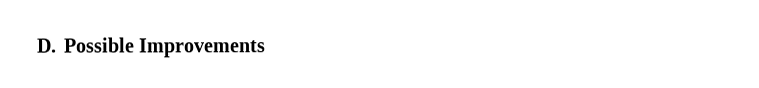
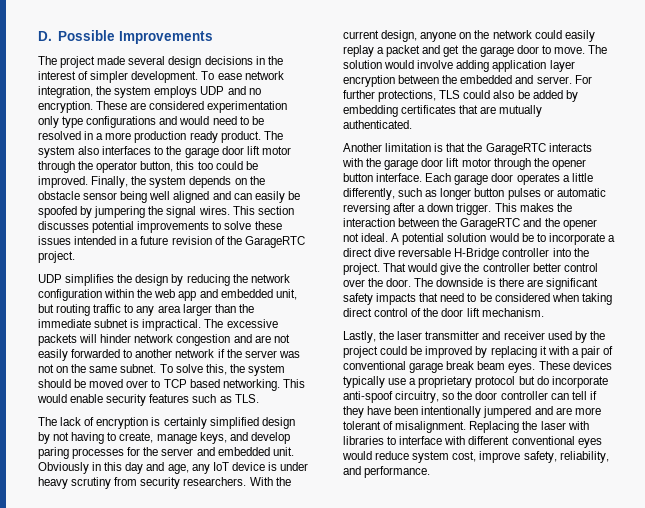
(267, 48) none -> [38,56,283,68] [38,71,284,83] [38,86,261,98] [38,101,288,113] [38,116,264,128] [38,131,283,143] [38,146,291,158] [38,161,258,173] [38,176,265,188] [38,191,300,203] [38,206,294,218] [38,221,282,233] [38,236,305,248] [38,251,75,263] [38,274,290,286] [38,289,297,301] [38,304,254,316] [38,319,278,331] [38,334,290,346] [38,349,300,361] [38,364,285,376] [38,379,305,391] [37,394,259,406] [38,417,295,429] [38,432,290,444] [38,447,294,459] [38,462,309,474] [38,477,291,489] [343,30,595,42] [343,45,608,57] [343,60,575,72] [343,75,592,87] [343,90,578,102] [343,105,543,117] [343,120,412,129] [343,143,592,155] [342,158,586,170] [343,173,593,185] [343,188,606,200] [343,203,572,215] [343,218,597,230] [343,233,615,245] [343,248,589,260] [343,263,598,275] [343,278,598,290] [343,293,612,305] [343,308,544,317] [343,331,605,343] [343,346,614,358] [343,361,612,373] [343,376,608,388] [343,391,597,403] [343,406,601,418] [343,421,589,433] [343,436,602,448] [342,451,609,463] [343,466,431,478] // The project made several design decisions in the interest of simpler development. To ease network integration, the system employs UDP and no encryption. These are considered experimentation only type configurations and would need to be resolved in a more production ready product. The system also interfaces to the garage door lift motor through the operator button, this too could be improved. Finally, the system depends on the obstacle sensor being well aligned and can easily be spoofed by jumpering the signal wires. This section discusses potential improvements to solve these issues intended in a future revision of the GarageRTC project. // UDP simplifies the design by reducing the network configuration within the web app and embedded unit, but routing traffic to any area larger than the immediate subnet is impractical. The excessive packets will hinder network congestion and are not easily forwarded to another network if the server was not on the same subnet. To solve this, the system should be moved over to TCP based networking. This would enable security features such as TLS. // The lack of encryption is certainly simplified design by not having to create, manage keys, and develop paring processes for the server and embedded unit. Obviously in this day and age, any IoT device is under heavy scrutiny from security researchers. With the current design, anyone on the network could easily replay a packet and get the garage door to move. The solution would involve adding application layer encryption between the embedded and server. For further protections, TLS could also be added by embedding certificates that are mutually authenticated. // Another limitation is that the GarageRTC interacts with the garage door lift motor through the opener button interface. Each garage door operates a little differently, such as longer button pulses or automatic reversing after a down trigger. This makes the interaction between the GarageRTC and the opener not ideal. A potential solution would be to incorporate a direct dive reversable H-Bridge controller into the project. That would give the controller better control over the door. The downside is there are significant safety impacts that need to be considered when taking direct control of the door lift mechanism. // Lastly, the laser transmitter and receiver used by the project could be improved by replacing it with a pair of conventional garage break beam eyes. These devices typically use a proprietary protocol but do incorporate anti-spoof circuitry, so the door controller can tell if they have been intentionally jumpered and are more tolerant of misalignment. Replacing the laser with libraries to interface with different conventional eyes would reduce system cost, improve safety, reliability, and performance.

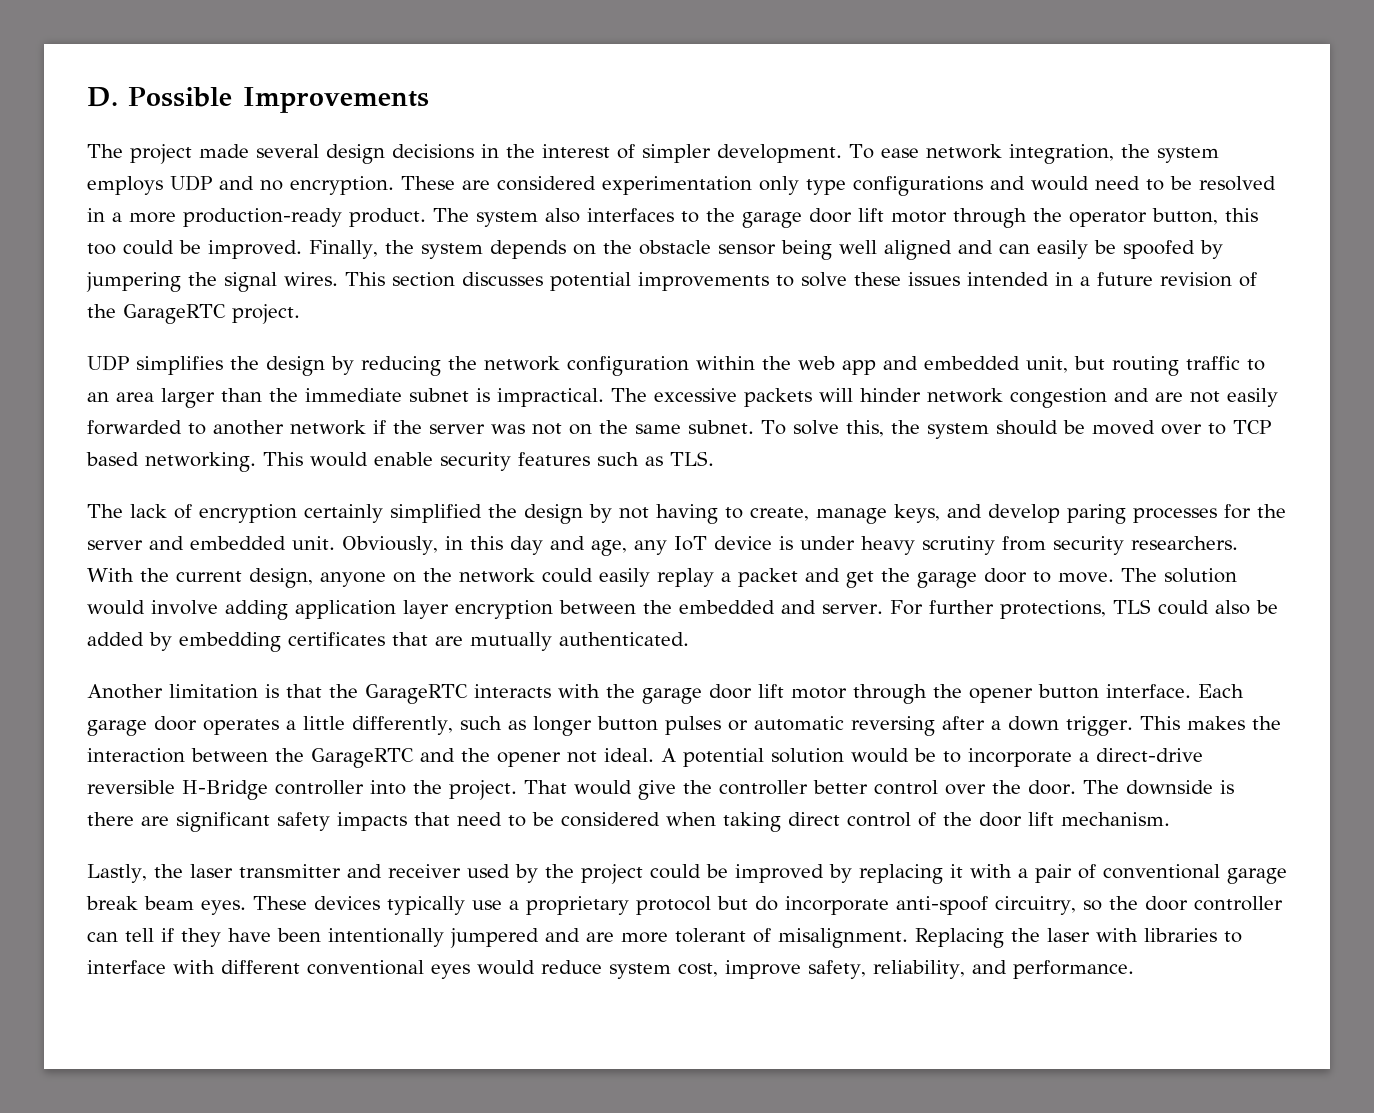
[134,131,218,143] production ready -> [183,208,342,227] production-ready
[136,306,155,316] any -> [87,392,109,402] an
[151,417,161,426] is -> (297, 513) none
(259, 423) none -> [488,504,517,518] the
[38,462,89,474] Obviously -> [342,536,438,555] Obviously,
[343,248,452,257] direct dive reversable -> [1096,748,1203,762] [87,780,175,794] direct-drive reversible

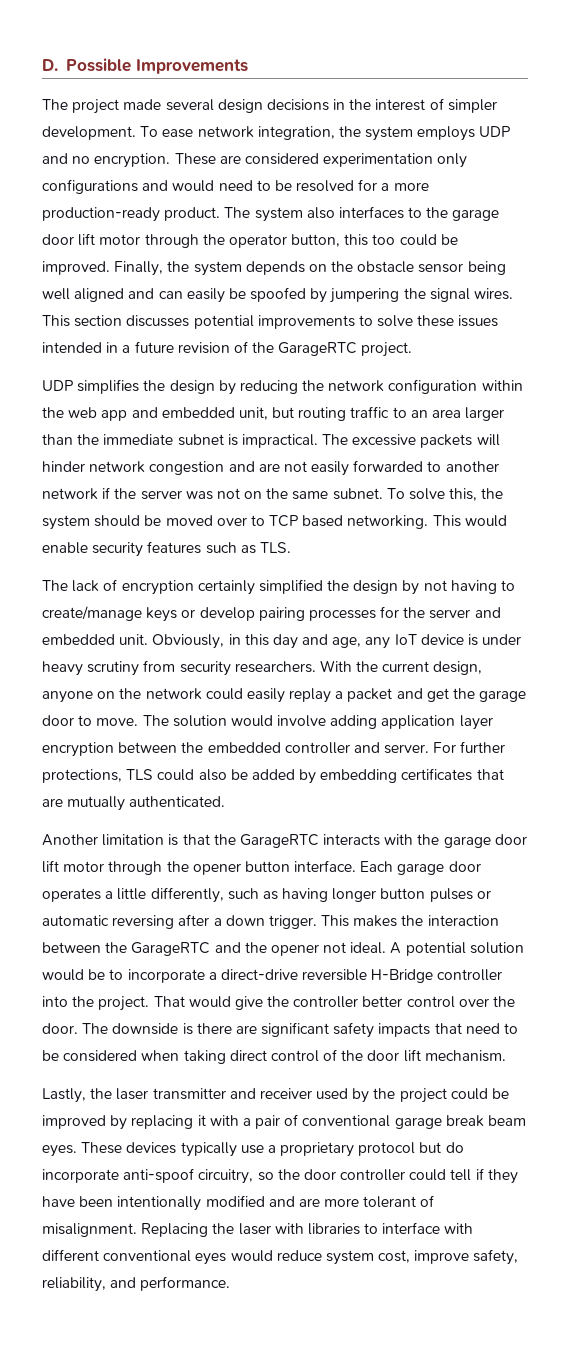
[806,179,846,195] type -> (468, 160) none
[87,208,105,222] in -> [358,179,378,191] for
[750,504,1126,524] create, manage keys, and develop paring -> [42,606,305,622] create/manage keys or develop pairing
(775, 607) none -> [284,742,350,754] controller
(526, 725) none -> [282,888,329,902] having
[87,932,118,942] can -> [409,1169,447,1181] could
[450,928,539,948] jumpered -> [205,1195,265,1207] modified

